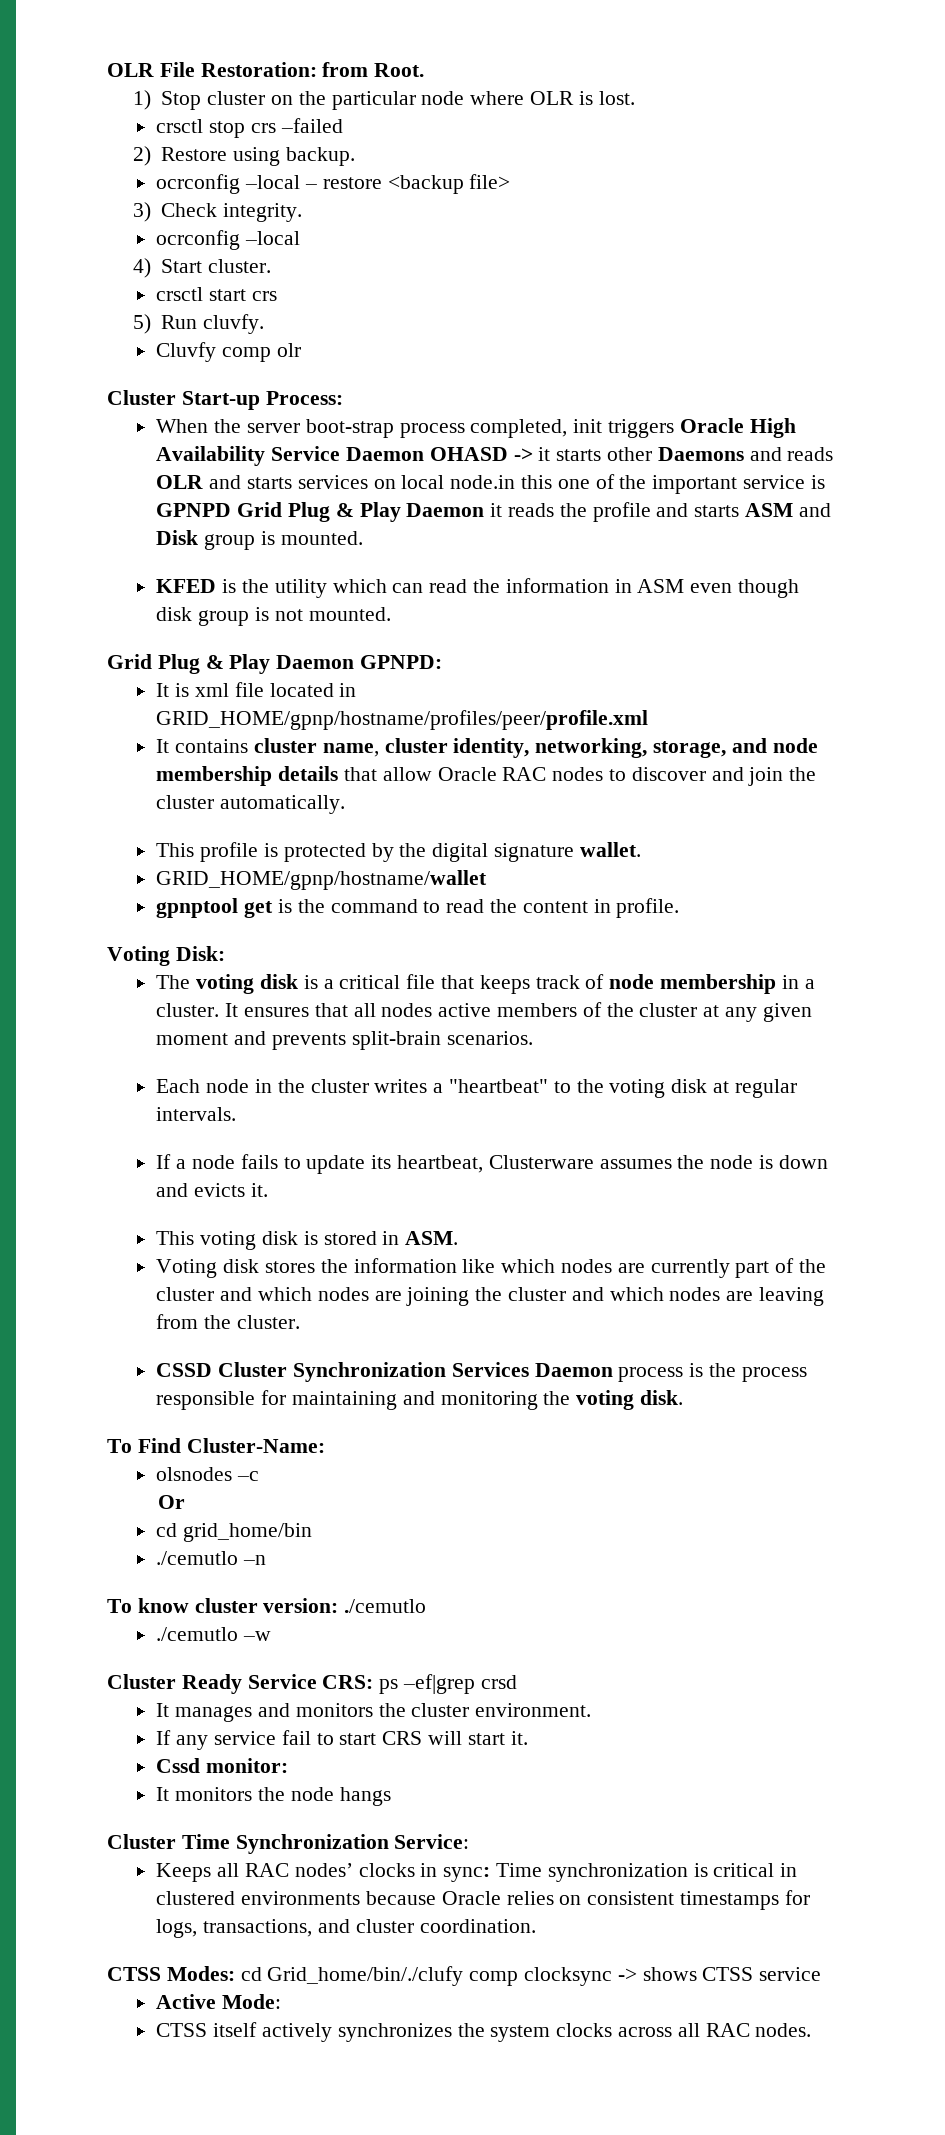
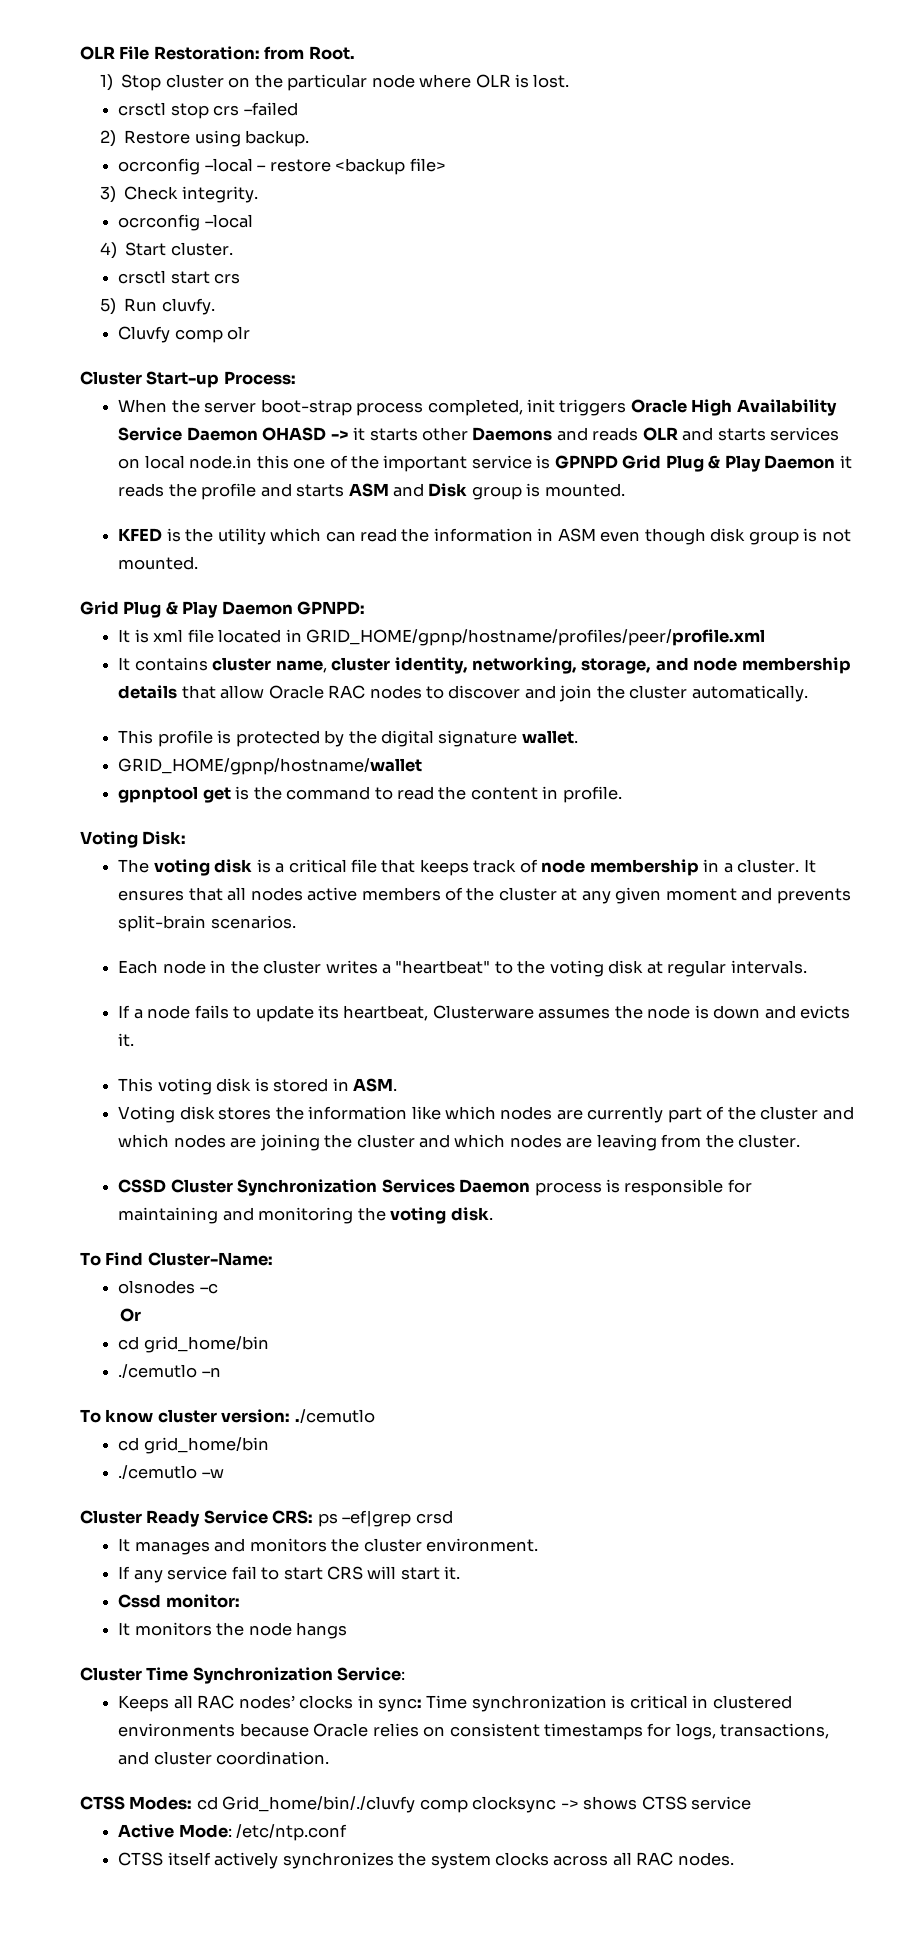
[708,1363,807,1382] the process -> (620, 1186) none
(427, 1606) none -> [118,1437,269,1454] // cd grid_home/bin
[267,1966,464,1986] Grid_home/bin/./clufy -> [222,1796,416,1813] Grid_home/bin/./cluvfy
(282, 2001) none -> [236,1824,348,1841] /etc/ntp.conf

